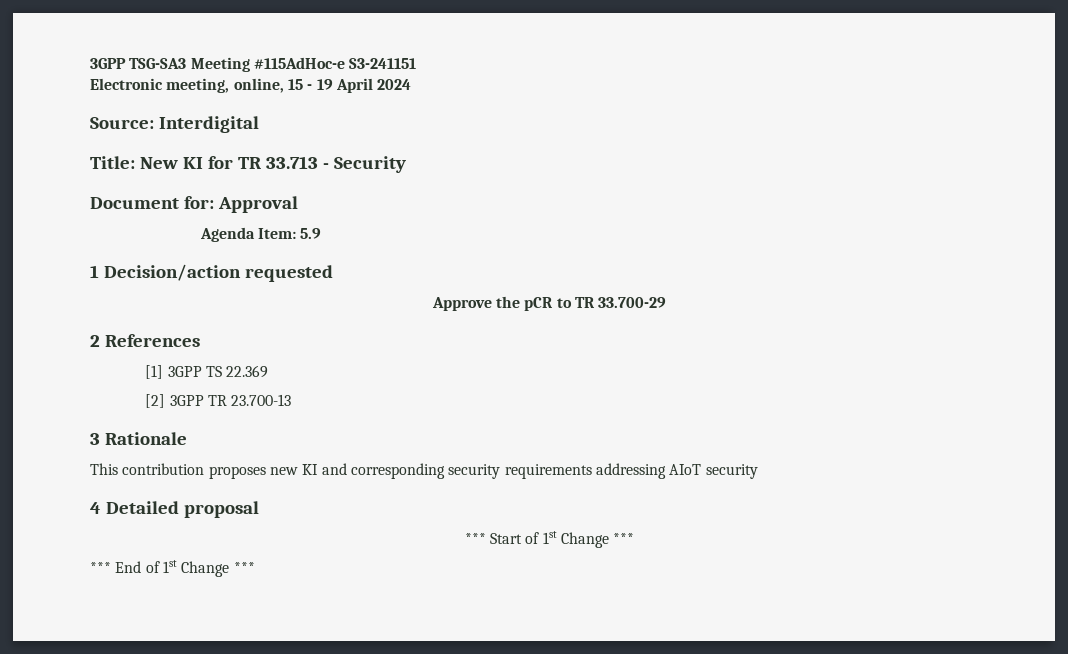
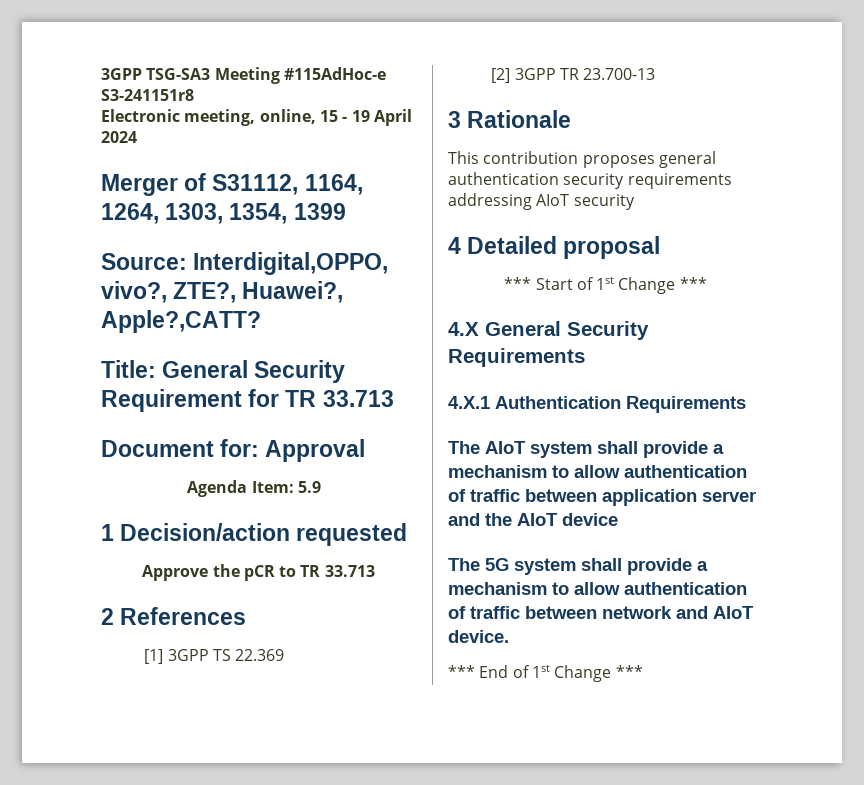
[349,58,417,69] S3-241151 -> [101,89,194,101] S3-241151r8
[90,116,259,133] [90,156,203,169] Source: Interdigital // Title: New KI -> [101,173,363,196] [101,203,346,224] [101,252,389,275] [101,281,344,303] [101,310,261,333] [101,360,346,383] [101,389,242,412] Merger of S31112, 1164, 1264, 1303, 1354, 1399 // Source: Interdigital,OPPO, vivo?, ZTE?, Huawei?, Apple?,CATT? // Title: General Security Requirement
[322,156,406,173] - Security -> (394, 398) none
[598,297,667,308] 33.700-29 -> [324,565,375,577] 33.713
[269,463,445,479] new KI and corresponding -> [658,151,716,168] [448,172,559,185] general authentication
(635, 538) none -> [448,321,649,340] [448,348,585,367] [448,396,746,413] [448,441,724,458] [448,465,747,478] [448,489,756,506] [448,513,618,526] [448,558,708,575] [448,582,747,595] [448,606,754,619] [448,630,509,643] // 4.X General Security Requirements // 4.X.1 Authentication Requirements // The AIoT system shall provide a mechanism to allow authentication of traffic between application server and the AIoT device // The 5G system shall provide a mechanism to allow authentication of traffic between network and AIoT device.

